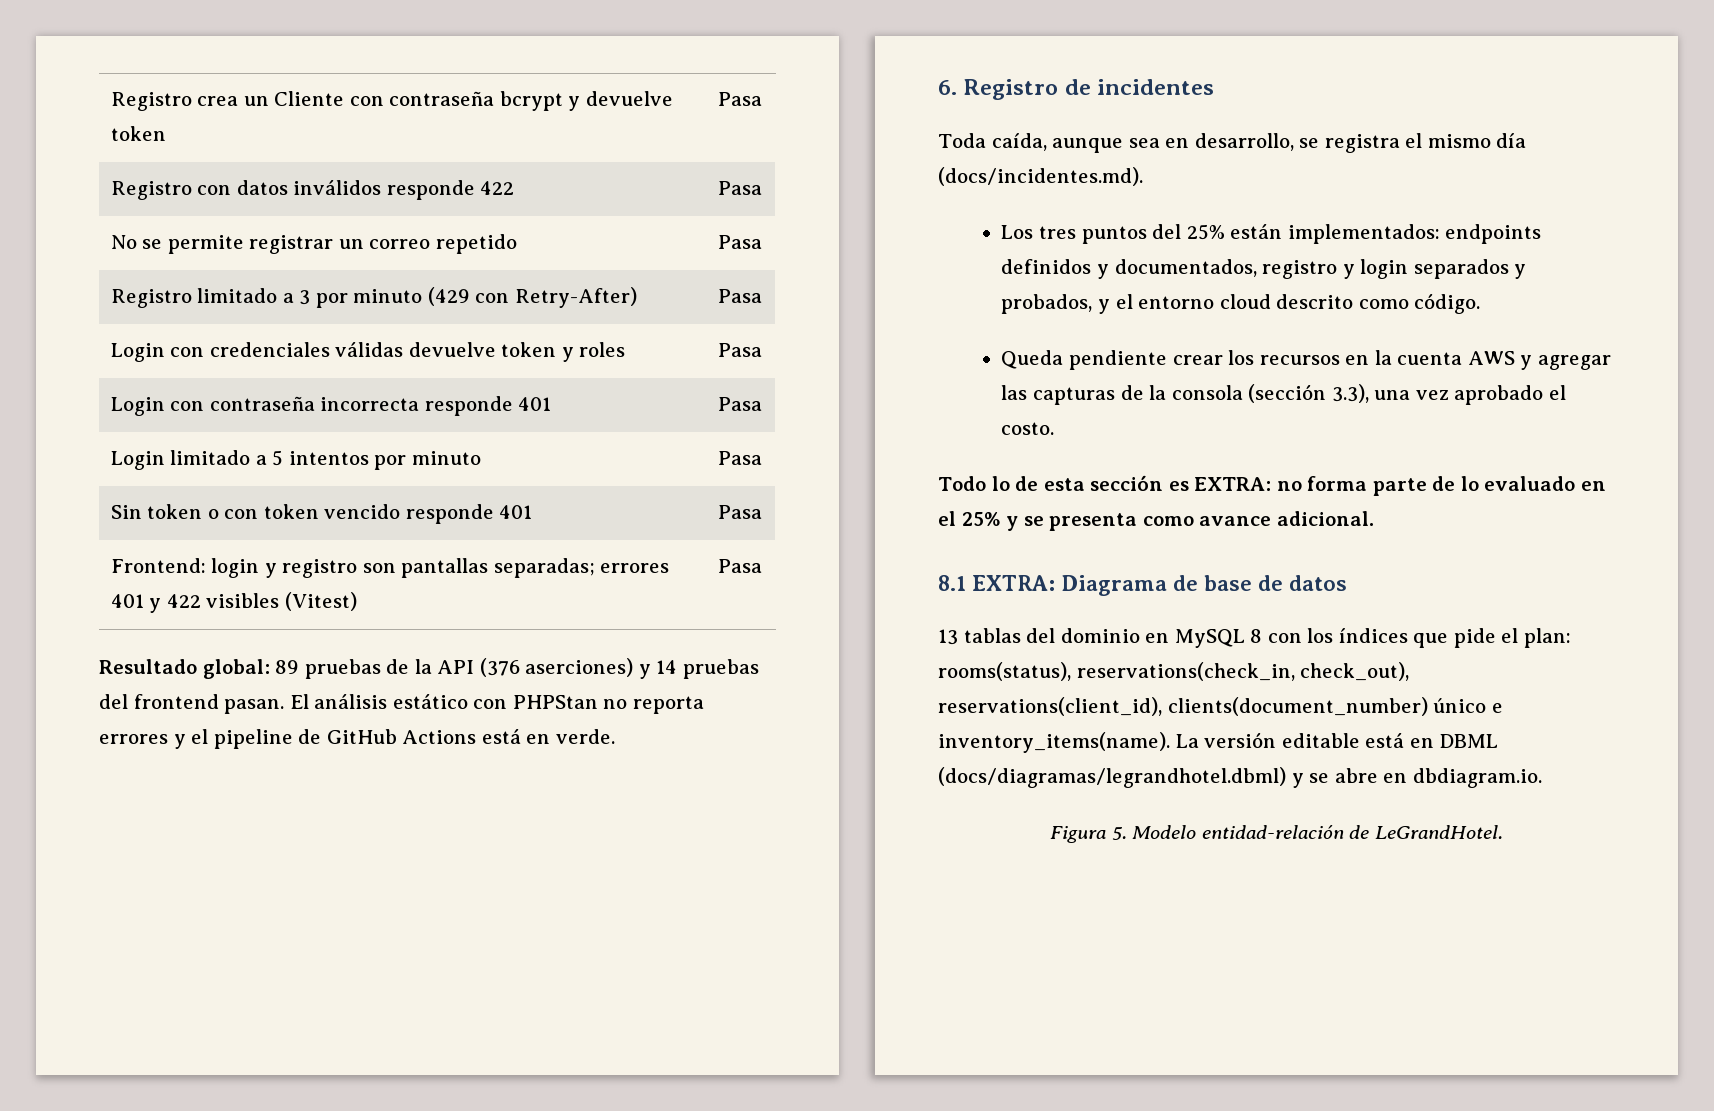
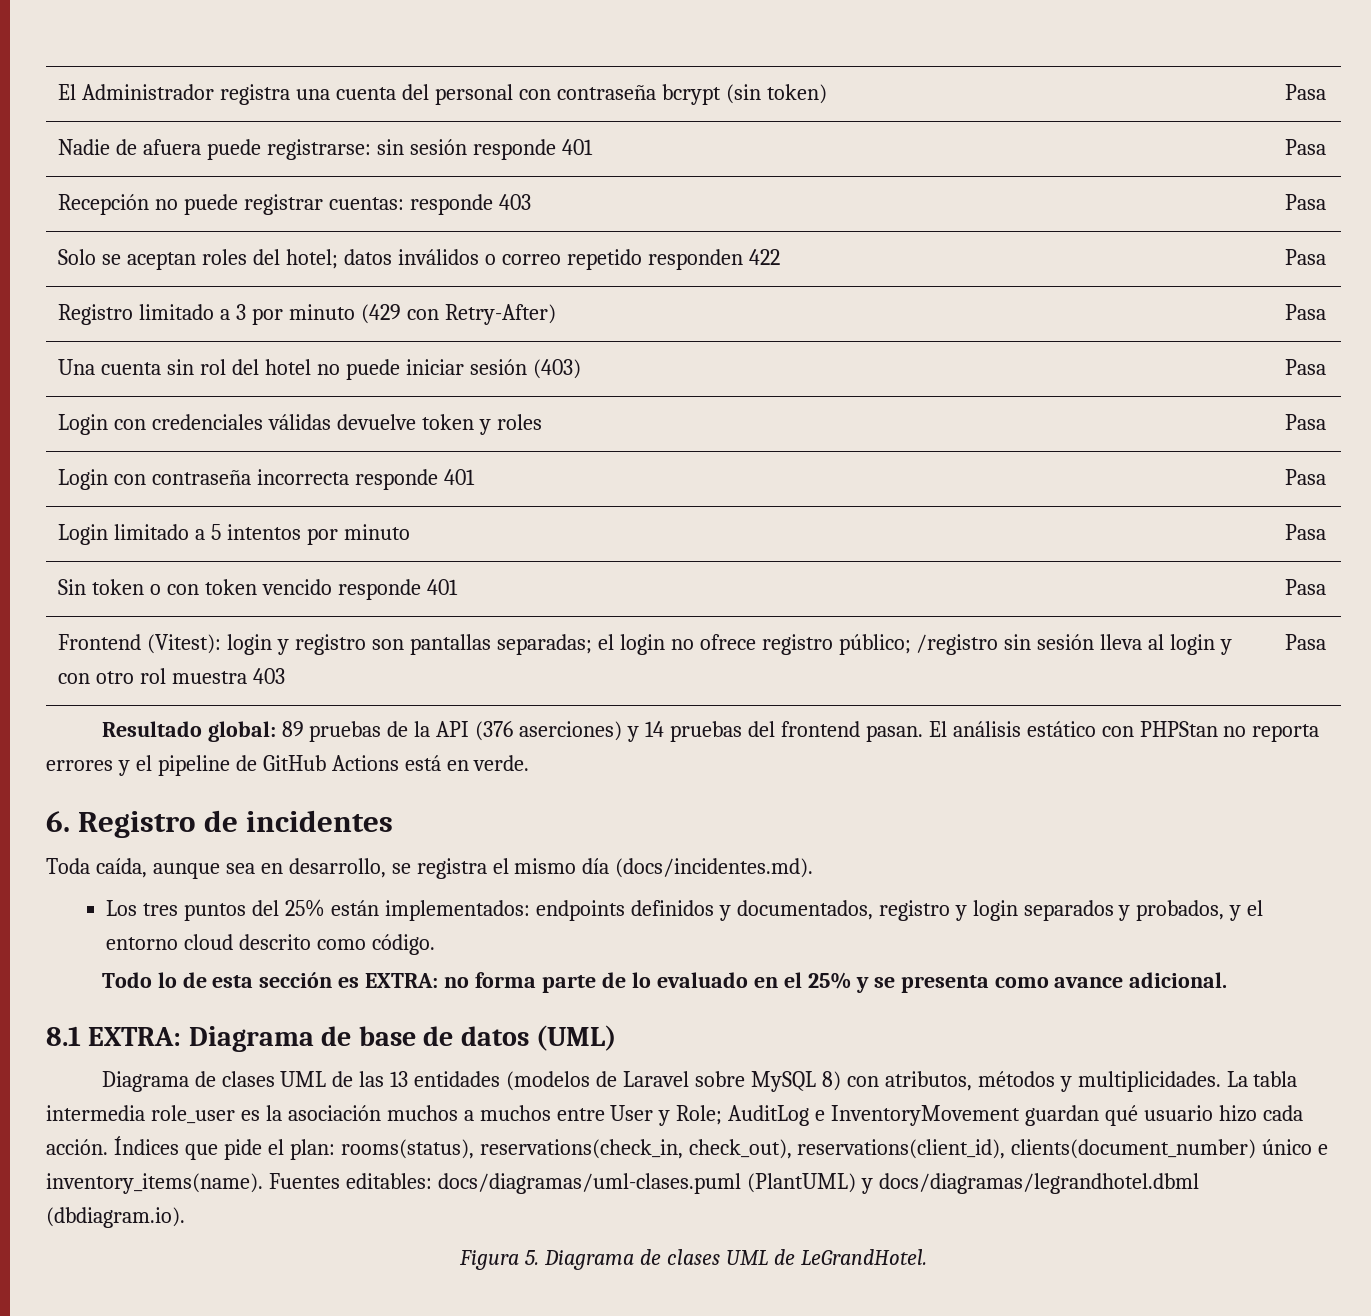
[110,91,674,111] [110,126,166,141] [717,92,762,106] [110,180,515,200] [717,181,762,195] [110,235,364,254] Registro crea un Cliente con contraseña bcrypt y devuelve token | Pasa // Registro con datos inválidos responde 422 | Pasa // No se permite registrar un -> [58,84,827,105] [1285,84,1327,100] [58,139,593,160] [1285,139,1327,155] [58,194,531,215] [1285,194,1327,210] [58,249,496,270] El Administrador registra una cuenta del personal con contraseña bcrypt (sin token) | Pasa // Nadie de afuera puede registrarse: sin sesión responde 401 | Pasa // Recepción no puede registrar cuentas: responde 403 | Pasa // Solo se aceptan roles del hotel; datos inválidos o
(517, 244) none -> [647,249,780,270] responden 422
(762, 296) none -> [58,359,581,380] [1285,359,1327,375] // Una cuenta sin rol del hotel no puede iniciar sesión (403) | Pasa
[110,558,206,573] Frontend: -> [58,634,222,654] Frontend (Vitest):
[600,563,670,573] [110,592,357,613] errores 401 y 422 visibles (Vitest) -> [597,634,1233,655] [58,668,286,684] el login no ofrece registro público; /registro sin sesión lleva al login y con otro rol muestra 403
[1001,350,1611,370] [1001,384,1566,405] [1001,422,1055,435] // Queda pendiente crear los recursos en la cuenta AWS y agregar las capturas de la consola (sección 3.3), una vez aprobado el costo. -> (436, 944) none
[938,628,1408,648] // 13 tablas del dominio en MySQL 8 con los índices -> [535,1025,616,1051] [101,1071,1298,1092] [46,1105,1303,1126] [46,1136,179,1155] (UML) // Diagrama de clases UML de las 13 entidades (modelos de Laravel sobre MySQL 8) con atributos, métodos y multiplicidades. La tabla intermedia role_user es la asociación muchos a muchos entre User y Role; AuditLog e InventoryMovement guardan qué usuario hizo cada acción. Índices
[1175,732,1499,748] [938,767,1542,788] [1050,825,1344,843] La versión editable está en DBML (docs/diagramas/legrandhotel.dbml) y se abre en dbdiagram.io. // Figura 5. Modelo entidad-relación -> [268,1173,1199,1194] [46,1207,185,1228] [459,1249,768,1270] Fuentes editables: docs/diagramas/uml-clases.puml (PlantUML) y docs/diagramas/legrandhotel.dbml (dbdiagram.io). // Figura 5. Diagrama de clases UML

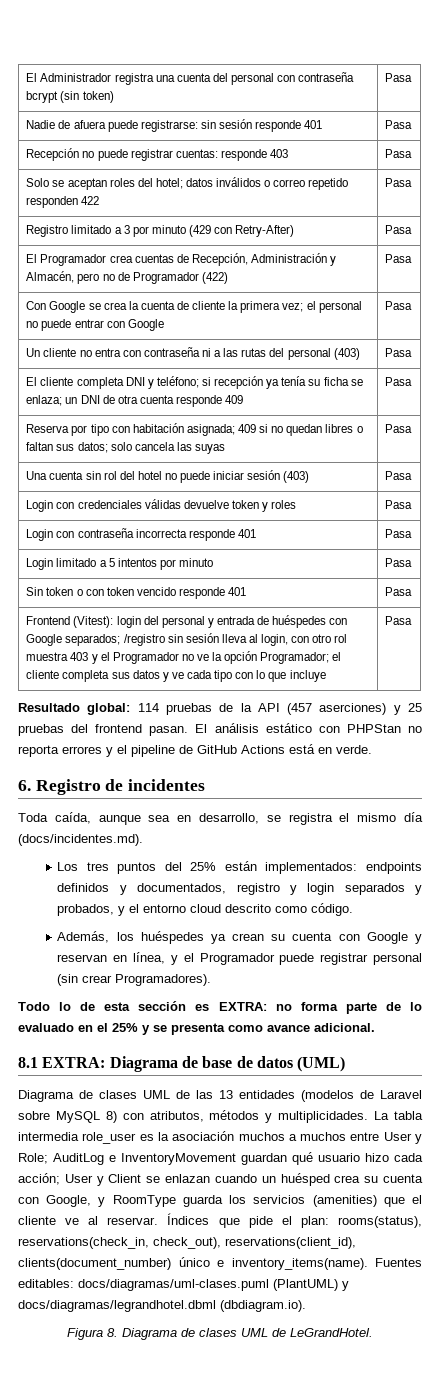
(1327, 312) none -> [26,253,337,266] [26,271,228,284] [385,254,413,263] [26,301,362,313] [26,319,164,331] [385,301,413,310] [26,347,360,360] [385,348,413,357] [26,376,363,389] [26,395,244,407] [385,377,413,386] [26,423,363,436] [26,442,225,454] [385,424,413,433] // El Programador crea cuentas de Recepción, Administración y Almacén, pero no de Programador (422) | Pasa // Con Google se crea la cuenta de cliente la primera vez; el personal no puede entrar con Google | Pasa // Un cliente no entra con contraseña ni a las rutas del personal (403) | Pasa // El cliente completa DNI y teléfono; si recepción ya tenía su ficha se enlaza; un DNI de otra cuenta responde 409 | Pasa // Reserva por tipo con habitación asignada; 409 si no quedan libres o faltan sus datos; solo cancela las suyas | Pasa
[277,634,911,655] y registro son pantallas separadas; el login no ofrece registro público; -> [143,615,348,628] [26,634,121,646] del personal y entrada de huéspedes con Google separados;
[1170,634,1233,655] login y -> [261,634,289,646] login,
(286, 676) none -> [91,651,342,664] [26,670,326,682] y el Programador no ve la opción Programador; el cliente completa sus datos y ve cada tipo con lo que incluye
[281,721,304,737] 89 -> [137,703,159,712] 114
[475,721,514,741] (376 -> [287,703,313,715] (457
[645,721,665,737] 14 -> [408,703,423,712] 25
(436, 944) none -> [57,931,422,944] [57,952,422,965] [57,974,212,986] // Además, los huéspedes ya crean su cuenta con Google y reservan en línea, y el Programador puede registrar personal (sin crear Programadores).
[46,1139,108,1155] acción. -> [18,1173,423,1186] [18,1195,423,1207] [18,1216,159,1225] acción; User y Client se enlazan cuando un huésped crea su cuenta con Google, y RoomType guarda los servicios (amenities) que el cliente ve al reservar.
[525,1250,540,1265] 5. -> [107,1328,118,1337] 8.

